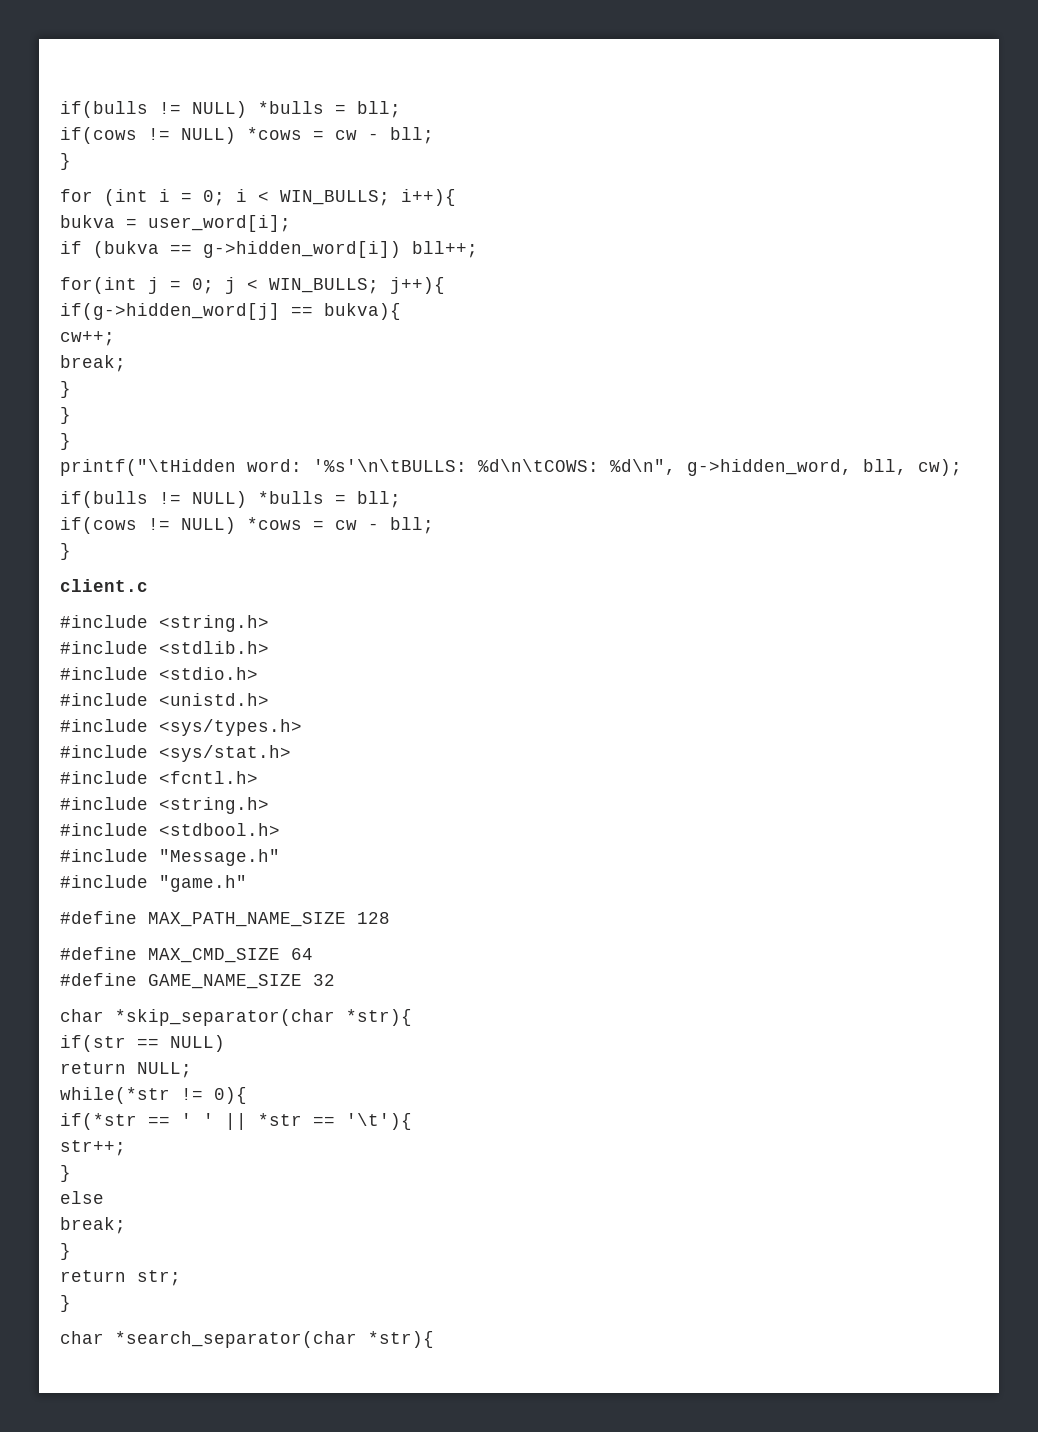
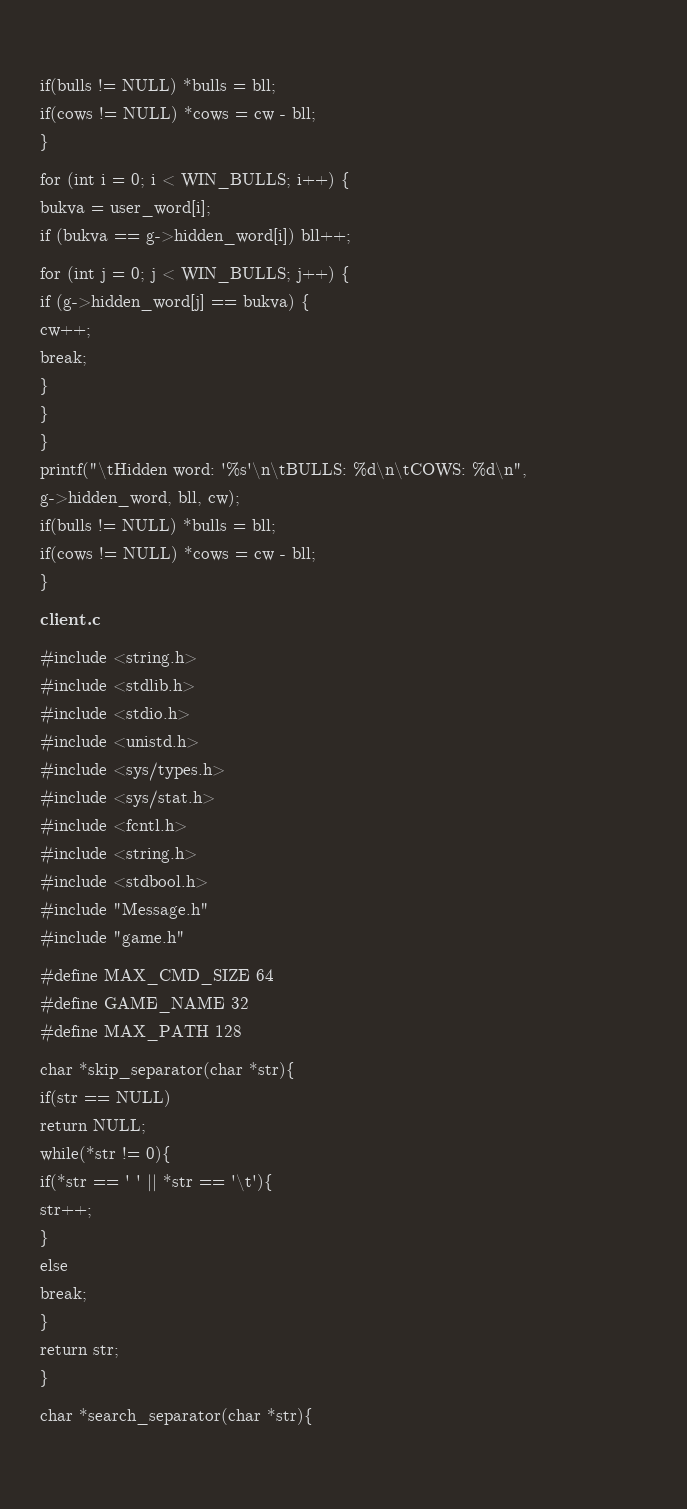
[401,189,456,206] i++){ -> [297,172,350,189] i++) {
[60,277,137,294] for(int -> [40,266,95,283] for (int
[390,277,445,294] [60,303,401,320] j++){ // if(g->hidden_word[j] == bukva){ -> [296,266,350,283] [40,294,310,311] j++) { // if (g->hidden_word[j] == bukva) {
[60,911,390,927] // #define MAX_PATH_NAME_SIZE 128 -> (185, 939) none
[148,974,302,989] GAME_NAME_SIZE -> [104,996,225,1013] GAME_NAME
(335, 980) none -> [40,1023,242,1043] // #define MAX_PATH 128

